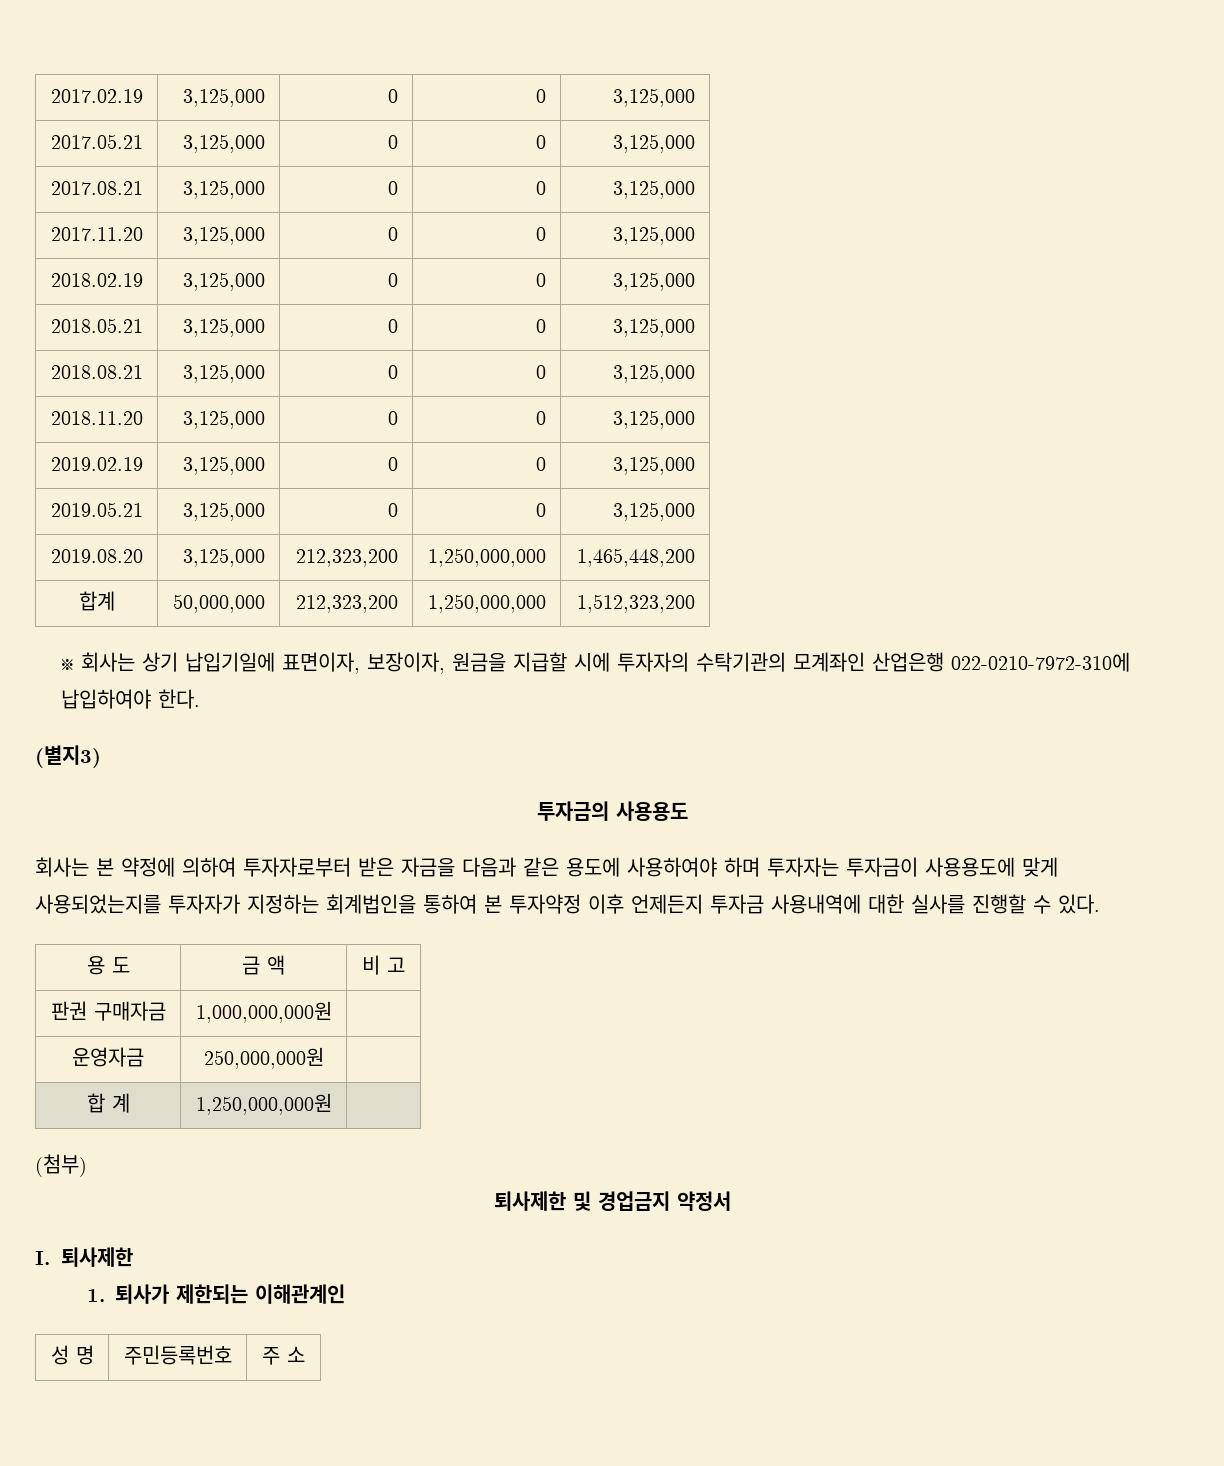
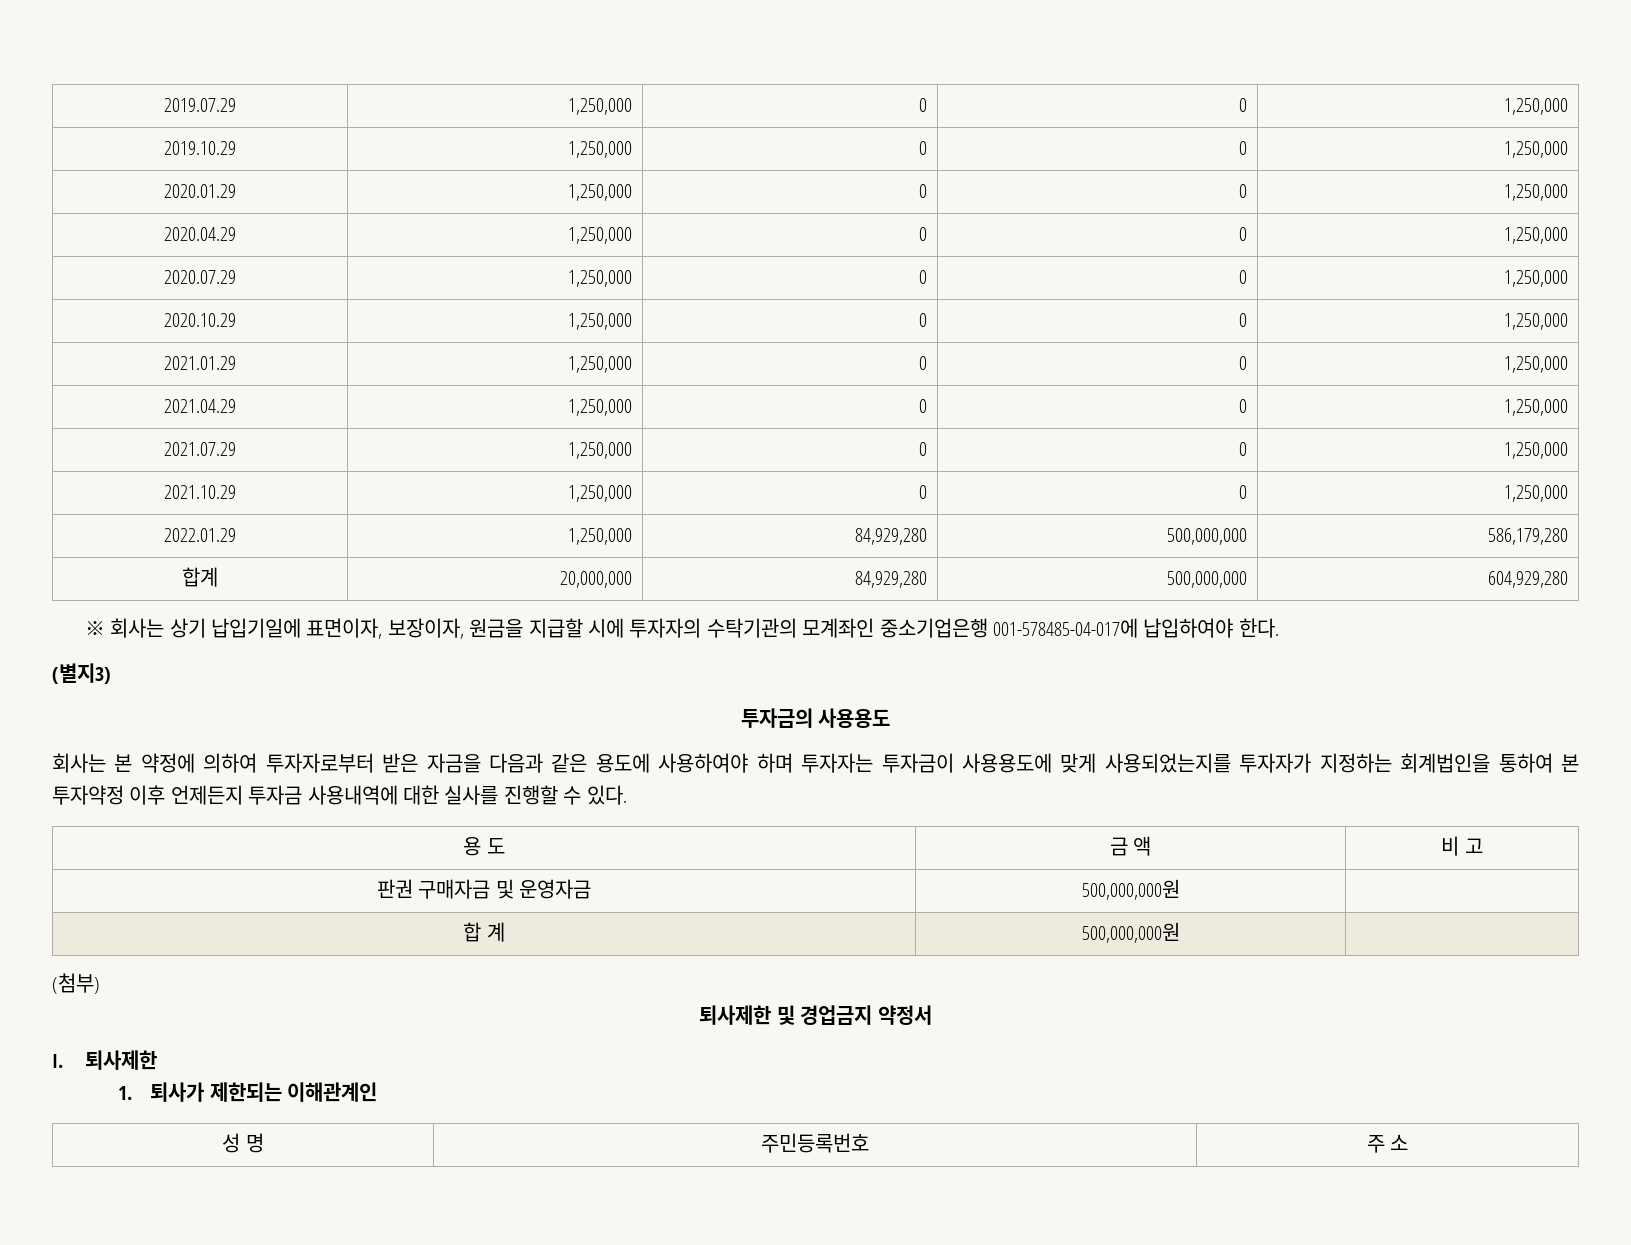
[50,89,143,103] [183,88,266,107] [388,89,399,103] [536,89,547,103] [613,88,696,107] [50,134,143,149] [183,134,266,153] [388,135,399,149] [536,135,547,149] [613,134,696,153] [50,181,143,195] [183,180,266,199] [388,181,399,195] [536,181,547,195] [613,180,696,199] [50,227,143,241] [183,226,266,245] [388,227,399,241] [536,227,547,241] [613,226,696,245] [50,273,143,287] [183,272,266,291] [388,273,399,287] [536,273,547,287] [613,272,696,291] [50,318,143,333] [183,318,266,337] [388,319,399,333] [536,319,547,333] [613,318,696,337] [50,365,143,379] [183,364,266,383] [388,365,399,379] [536,365,547,379] [613,364,696,383] [50,411,143,425] [183,410,266,429] [388,411,399,425] [536,411,547,425] [613,410,696,429] [50,457,143,471] [183,456,266,475] [388,457,399,471] [536,457,547,471] [613,456,696,475] [50,502,143,517] [183,502,266,521] [388,503,399,517] [536,503,547,517] [613,502,696,521] [50,549,143,563] [183,548,266,567] [296,549,399,567] [428,548,547,567] [577,548,696,567] [78,591,115,611] [173,594,266,613] [296,595,399,613] [428,594,547,613] [577,594,696,613] 2017.02.19 | 3,125,000 | 0 | 0 | 3,125,000 // 2017.05.21 | 3,125,000 | 0 | 0 | 3,125,000 // 2017.08.21 | 3,125,000 | 0 | 0 | 3,125,000 // 2017.11.20 | 3,125,000 | 0 | 0 | 3,125,000 // 2018.02.19 | 3,125,000 | 0 | 0 | 3,125,000 // 2018.05.21 | 3,125,000 | 0 | 0 | 3,125,000 // 2018.08.21 | 3,125,000 | 0 | 0 | 3,125,000 // 2018.11.20 | 3,125,000 | 0 | 0 | 3,125,000 // 2019.02.19 | 3,125,000 | 0 | 0 | 3,125,000 // 2019.05.21 | 3,125,000 | 0 | 0 | 3,125,000 // 2019.08.20 | 3,125,000 | 212,323,200 | 1,250,000,000 | 1,465,448,200 // 합계 | 50,000,000 | 212,323,200 | 1,250,000,000 | 1,512,323,200 -> [164,98,236,112] [568,98,633,115] [919,98,928,112] [1239,98,1248,112] [1504,98,1569,115] [164,141,236,155] [568,141,633,158] [919,141,928,155] [1239,141,1248,155] [1504,141,1569,158] [164,184,236,198] [568,184,633,201] [919,184,928,198] [1239,184,1248,198] [1504,184,1569,201] [164,227,236,241] [568,227,633,244] [919,227,928,241] [1239,227,1248,241] [1504,227,1569,244] [164,270,236,284] [568,270,633,287] [919,270,928,284] [1239,270,1248,284] [1504,270,1569,287] [164,313,236,327] [568,313,633,330] [919,313,928,327] [1239,313,1248,327] [1504,313,1569,330] [164,356,236,370] [568,356,633,373] [919,356,928,370] [1239,356,1248,370] [1504,356,1569,373] [164,399,236,413] [568,399,633,416] [919,399,928,413] [1239,399,1248,413] [1504,399,1569,416] [164,442,236,456] [568,442,633,459] [919,442,928,456] [1239,442,1248,456] [1504,442,1569,459] [164,485,236,499] [568,485,633,502] [919,485,928,499] [1239,485,1248,499] [1504,485,1569,502] [164,528,236,542] [568,528,633,545] [855,528,928,545] [1167,528,1248,545] [1488,528,1569,545] [182,567,218,587] [560,571,633,588] [855,571,928,588] [1167,571,1248,588] [1488,571,1569,588] 2019.07.29 | 1,250,000 | 0 | 0 | 1,250,000 // 2019.10.29 | 1,250,000 | 0 | 0 | 1,250,000 // 2020.01.29 | 1,250,000 | 0 | 0 | 1,250,000 // 2020.04.29 | 1,250,000 | 0 | 0 | 1,250,000 // 2020.07.29 | 1,250,000 | 0 | 0 | 1,250,000 // 2020.10.29 | 1,250,000 | 0 | 0 | 1,250,000 // 2021.01.29 | 1,250,000 | 0 | 0 | 1,250,000 // 2021.04.29 | 1,250,000 | 0 | 0 | 1,250,000 // 2021.07.29 | 1,250,000 | 0 | 0 | 1,250,000 // 2021.10.29 | 1,250,000 | 0 | 0 | 1,250,000 // 2022.01.29 | 1,250,000 | 84,929,280 | 500,000,000 | 586,179,280 // 합계 | 20,000,000 | 84,929,280 | 500,000,000 | 604,929,280
[871,652,1130,672] 산업은행 022-0210-7972-310에 -> [879,618,1138,638] 중소기업은행 001-578485-04-017에
[195,1001,332,1023] | 1,000,000,000원 | // -> [495,879,514,899] 및
[203,1047,324,1069] 250,000,000원 -> [1081,879,1180,900] 500,000,000원
[195,1093,332,1115] 1,250,000,000원 -> [1081,922,1180,943] 500,000,000원

